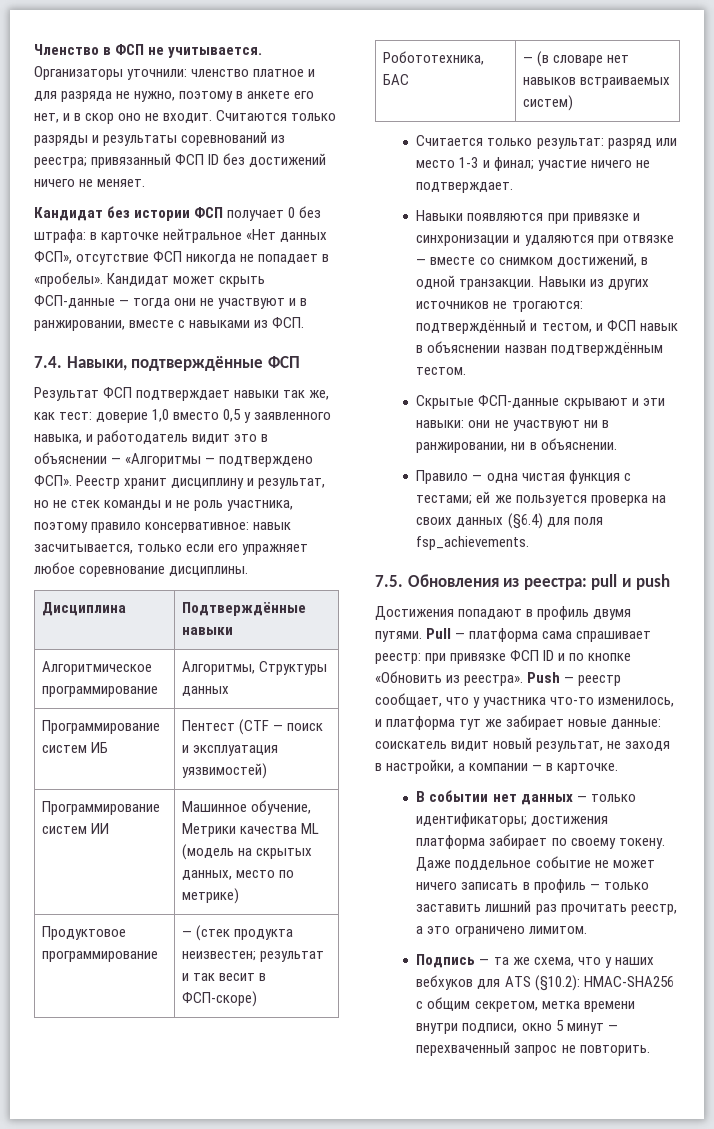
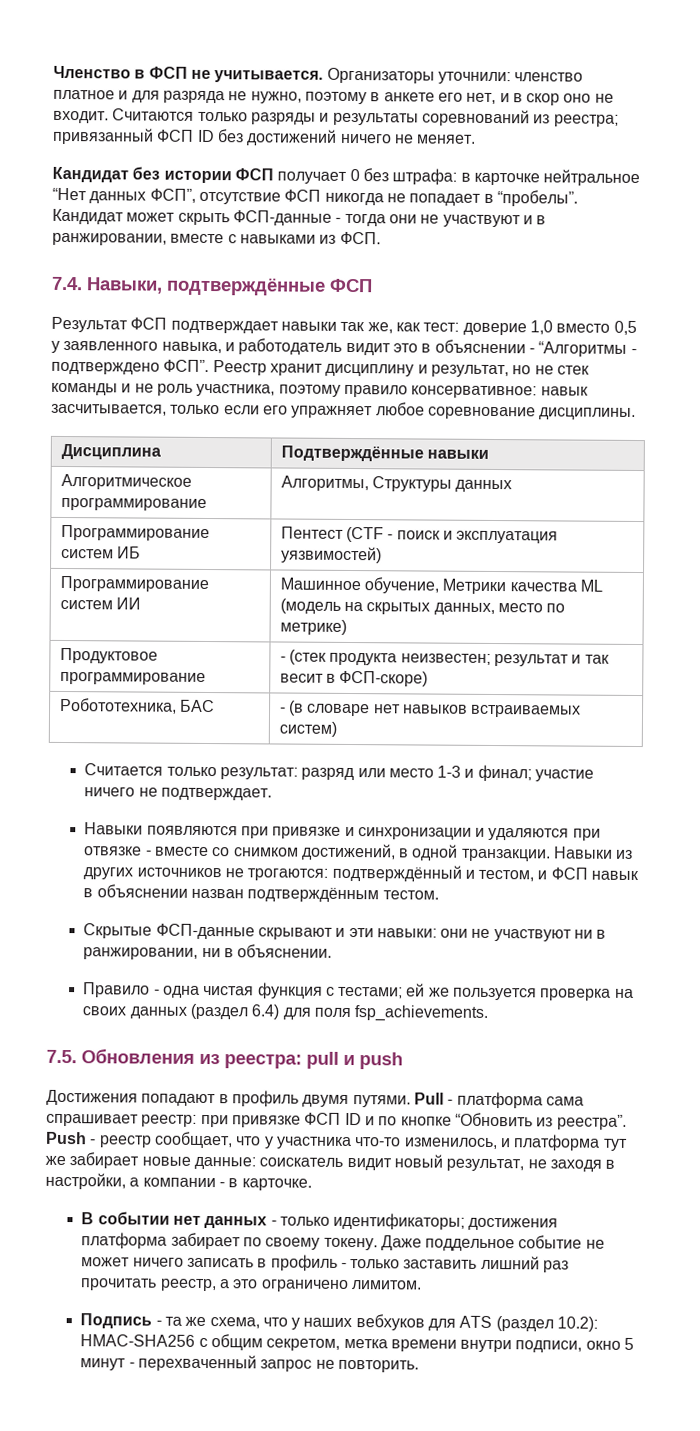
[246,229,328,242] [34,251,72,264] «Нет данных ФСП», -> [52,187,196,204] “Нет данных ФСП”,
[34,272,103,287] «пробелы». -> [496,190,578,207] “пробелы”.
[119,300,130,306] — -> [335,217,342,223] -
[111,453,314,467] [34,475,72,486] — «Алгоритмы — подтверждено ФСП». -> [528,341,637,357] [51,359,210,375] - “Алгоритмы - подтверждено ФСП”.
[273,725,284,731] — -> [387,534,394,540] -
[181,931,192,937] — -> [279,656,286,662] -
[522,57,533,63] — -> [279,707,286,713] -
[416,259,427,265] — -> [145,850,152,856] -
[472,475,483,481] — -> [153,989,160,995] -
[507,513,543,529] (§6.4) -> [189,1003,280,1020] (раздел 6.4)
[455,633,466,639] — -> [447,1099,454,1105] -
[375,671,575,686] «Обновить из реестра». Push — -> [454,1112,627,1130] [46,1131,97,1145] “Обновить из реестра”. Push -
[532,765,543,771] — -> [218,1182,225,1188] -
[576,796,587,802] — -> [270,1220,277,1226] -
[589,884,600,890] — -> [340,1262,347,1268] -
[479,959,490,965] — -> [155,1320,162,1326] -
[534,975,580,991] (§10.2): -> [495,1316,599,1332] (раздел 10.2):
[607,1025,618,1031] — -> [128,1362,135,1368] -

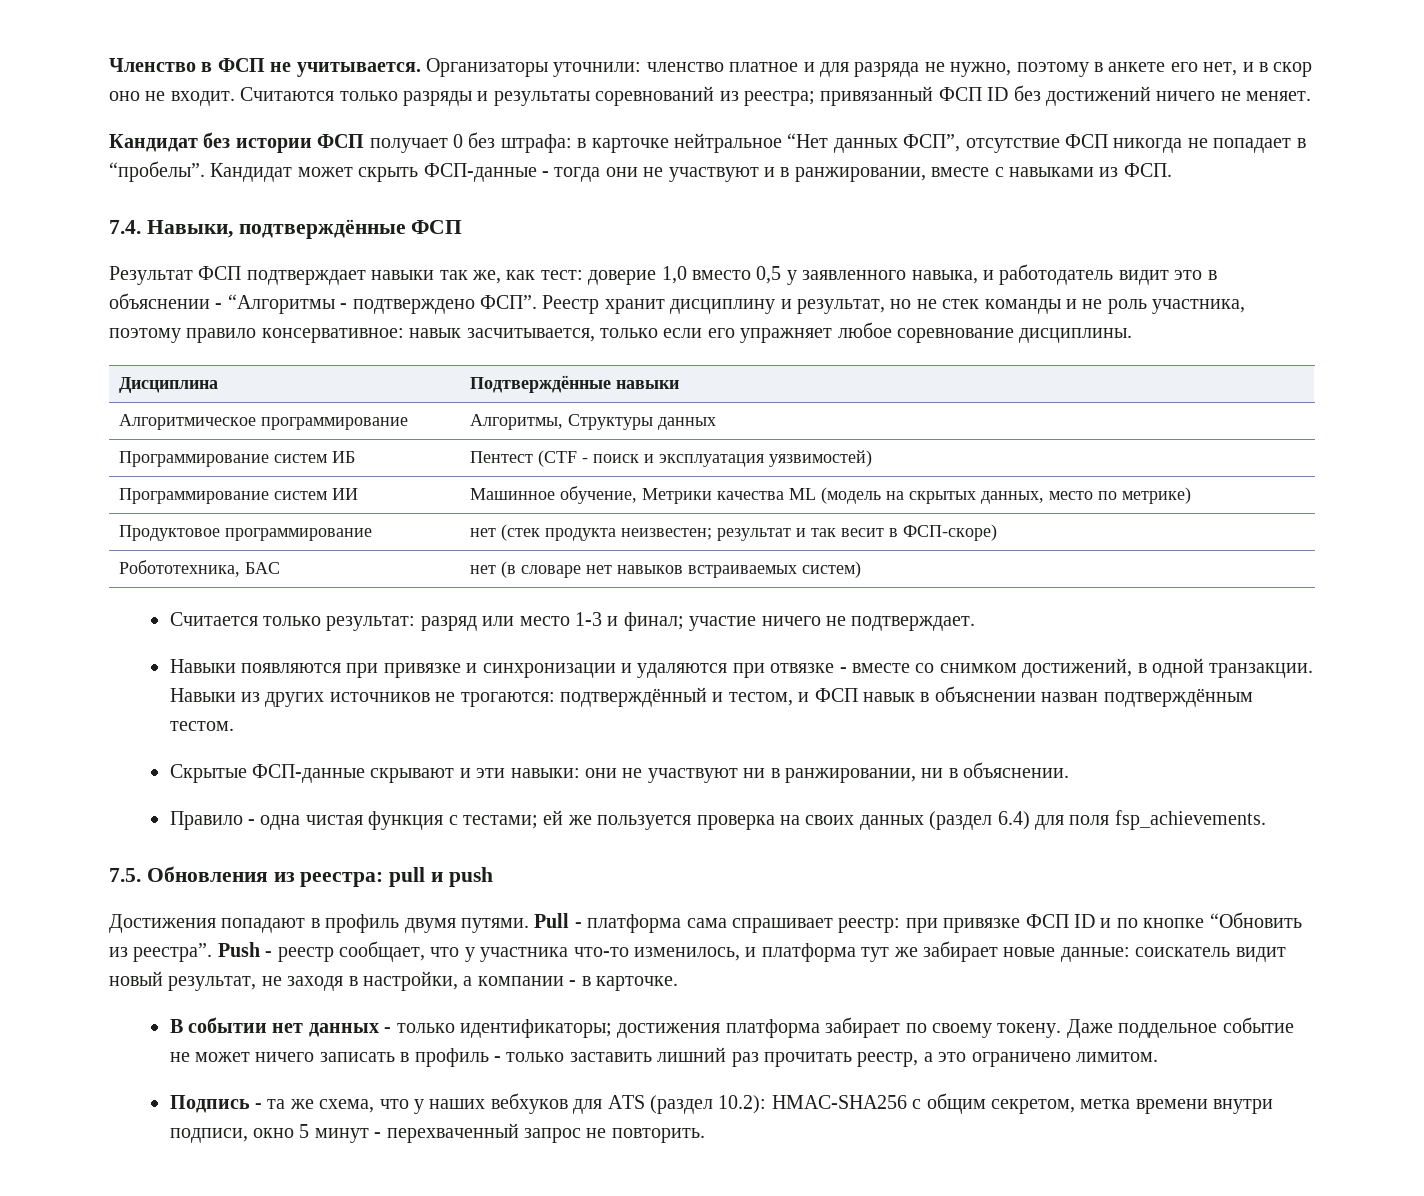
[279,656,286,662] - -> [470,528,497,537] нет
[279,707,286,713] - -> [470,565,497,574] нет

